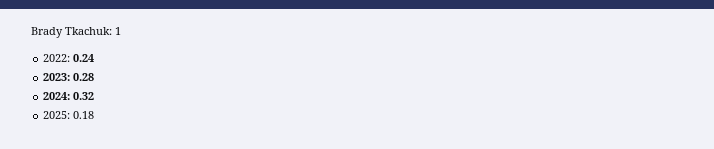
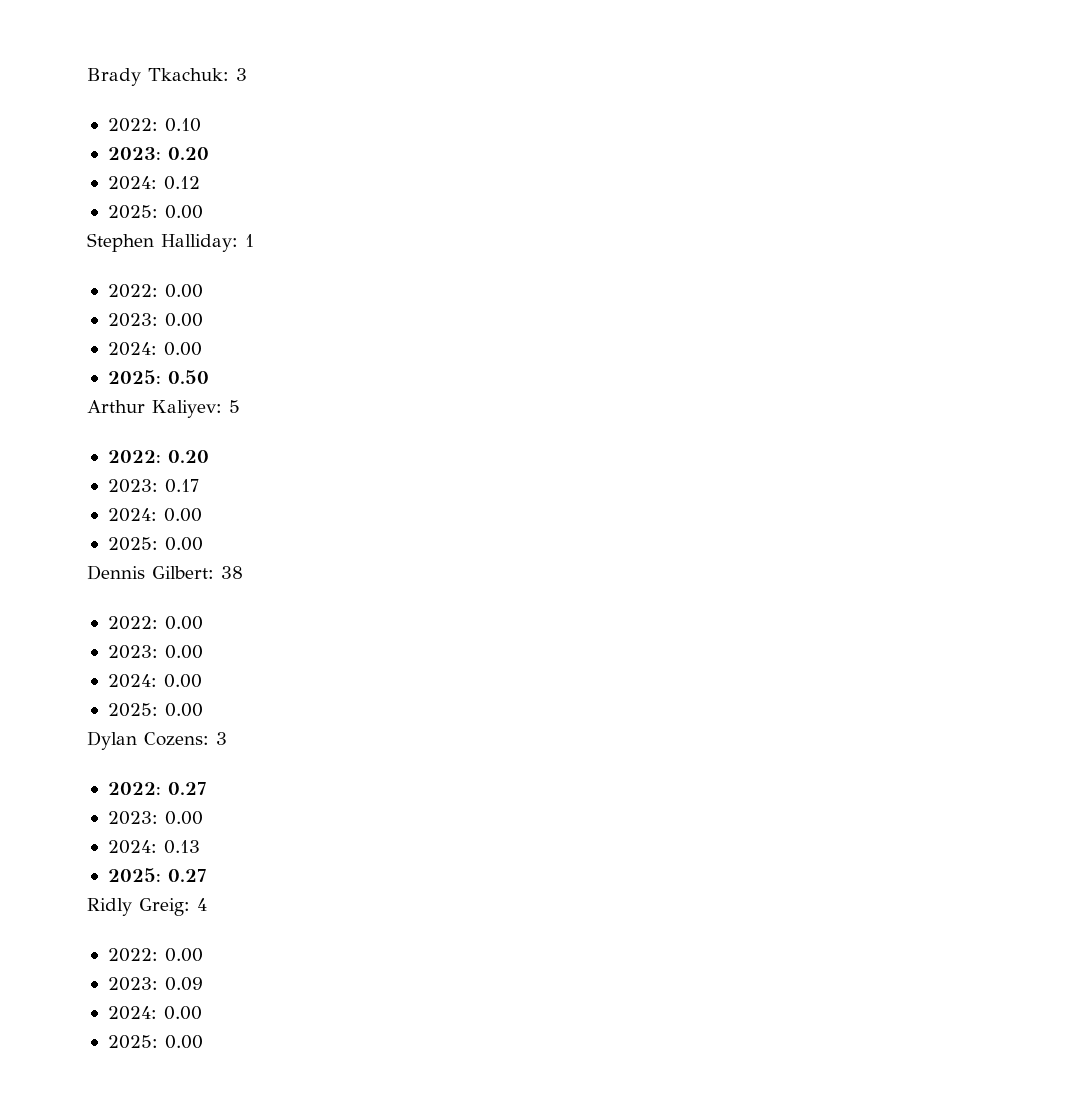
(112, 31) none -> [236,68,247,81] [107,118,201,132] [107,147,209,160] [107,176,200,190] [107,205,203,219] [87,233,238,252] 3 // 2022: 0.10 // 2023: 0.20 // 2024: 0.12 // 2025: 0.00 // Stephen Halliday:
[73,54,95,62] [43,73,95,81] [43,92,95,100] [43,111,95,119] 0.24 // 2023: 0.28 // 2024: 0.32 // 2025: 0.18 -> [164,284,203,298] [107,313,203,327] [107,342,202,356] [107,370,209,384] [87,400,240,418] [107,450,209,463] [107,479,199,493] [107,508,202,522] [107,537,203,551] [87,565,243,580] [107,616,203,630] [107,645,203,659] [107,674,202,688] [107,703,203,717] [87,731,227,750] [107,782,206,795] [107,811,203,825] [107,840,200,854] [107,868,206,882] [87,898,207,916] [107,948,203,962] [107,977,203,991] [107,1006,202,1020] [107,1035,203,1049] 0.00 // 2023: 0.00 // 2024: 0.00 // 2025: 0.50 // Arthur Kaliyev: 5 // 2022: 0.20 // 2023: 0.17 // 2024: 0.00 // 2025: 0.00 // Dennis Gilbert: 38 // 2022: 0.00 // 2023: 0.00 // 2024: 0.00 // 2025: 0.00 // Dylan Cozens: 3 // 2022: 0.27 // 2023: 0.00 // 2024: 0.13 // 2025: 0.27 // Ridly Greig: 4 // 2022: 0.00 // 2023: 0.09 // 2024: 0.00 // 2025: 0.00

